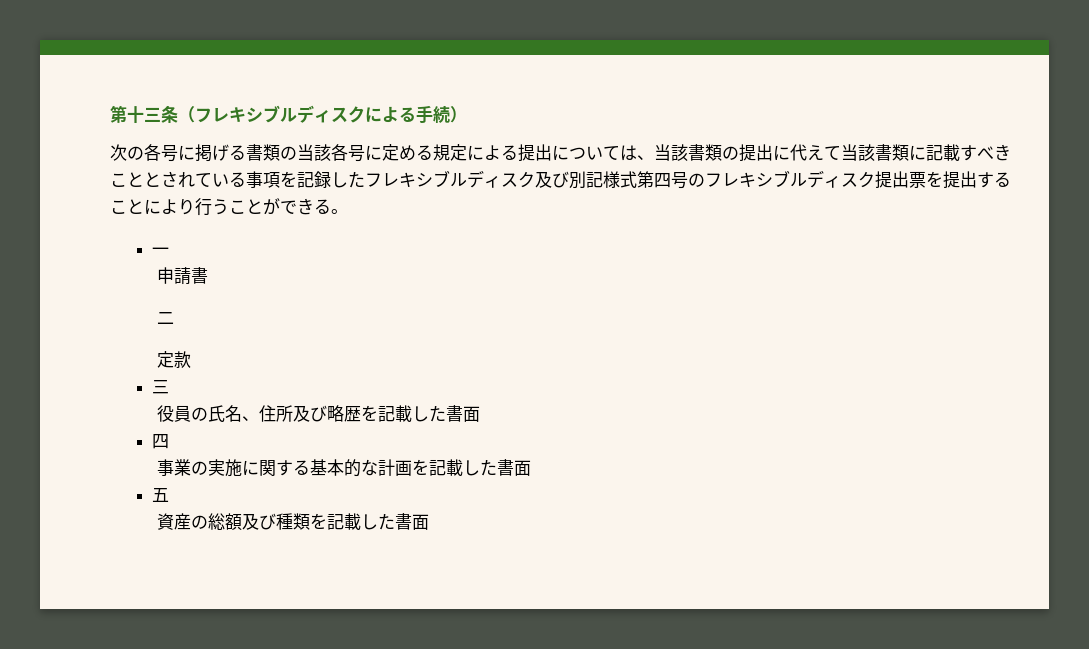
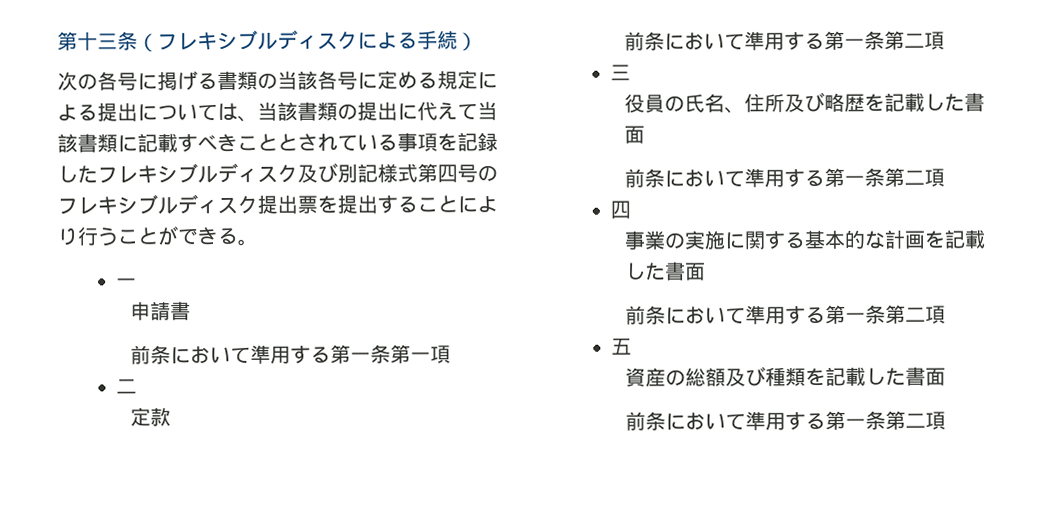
[157,312,175,324] [157,351,192,368] 二 // 定款 -> [130,344,452,365] [116,379,138,394] [130,407,172,427] [624,30,946,51] 前条において準用する第一条第一項 // 二 // 定款 // 前条において準用する第一条第二項
(481, 414) none -> [624,167,946,188] // 前条において準用する第一条第二項
(532, 468) none -> [625,304,947,325] // 前条において準用する第一条第二項
(430, 522) none -> [625,410,947,431] // 前条において準用する第一条第二項

